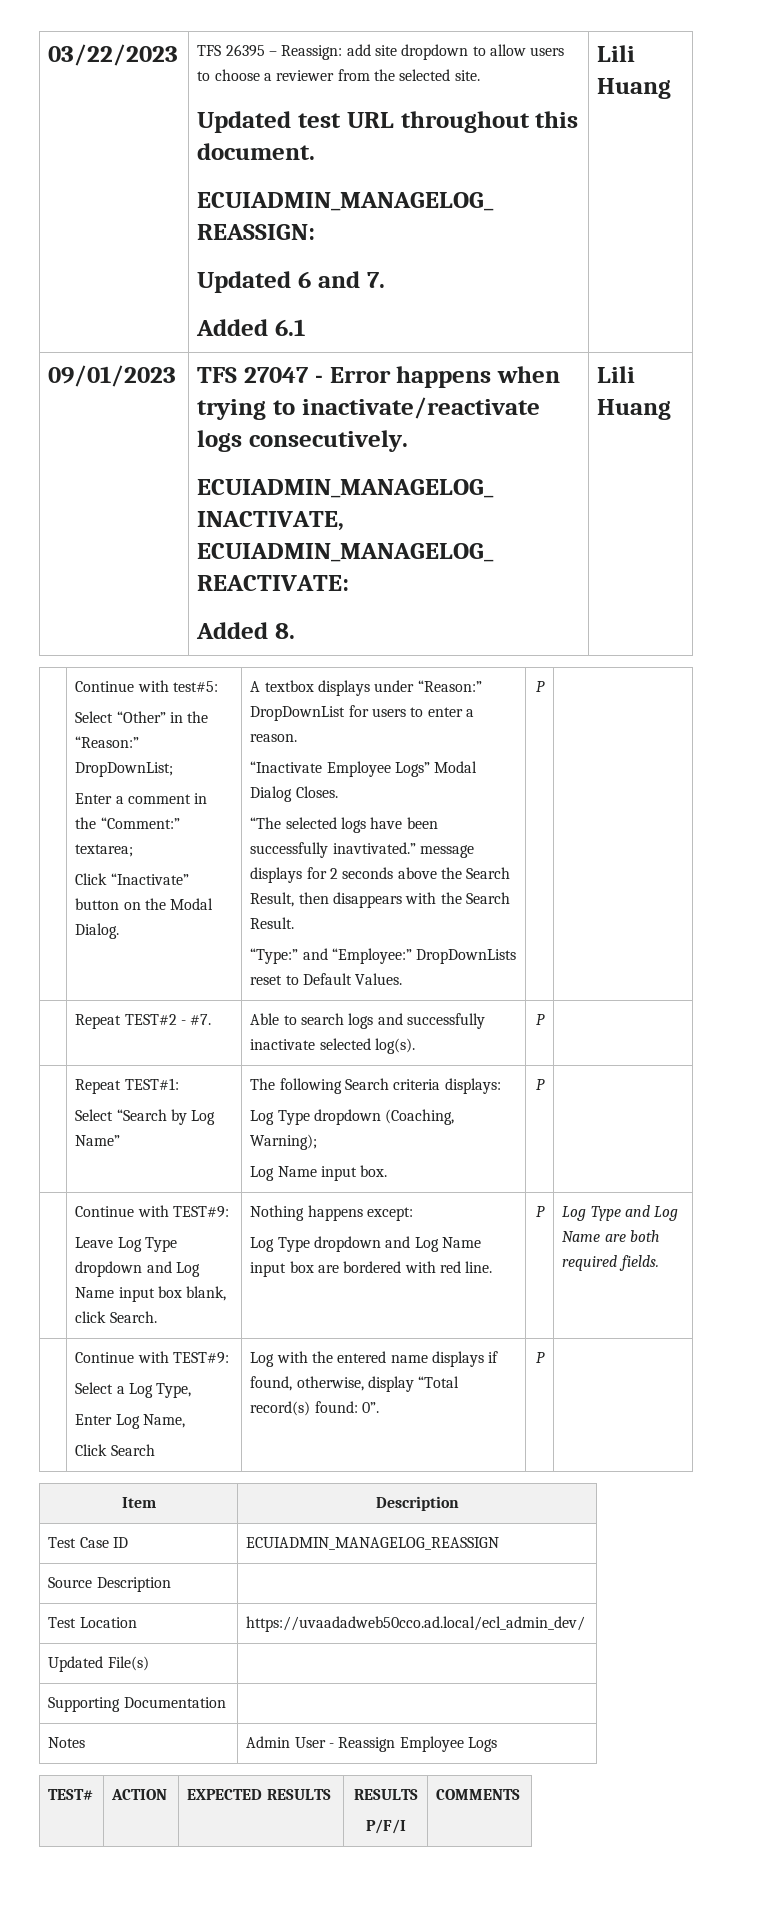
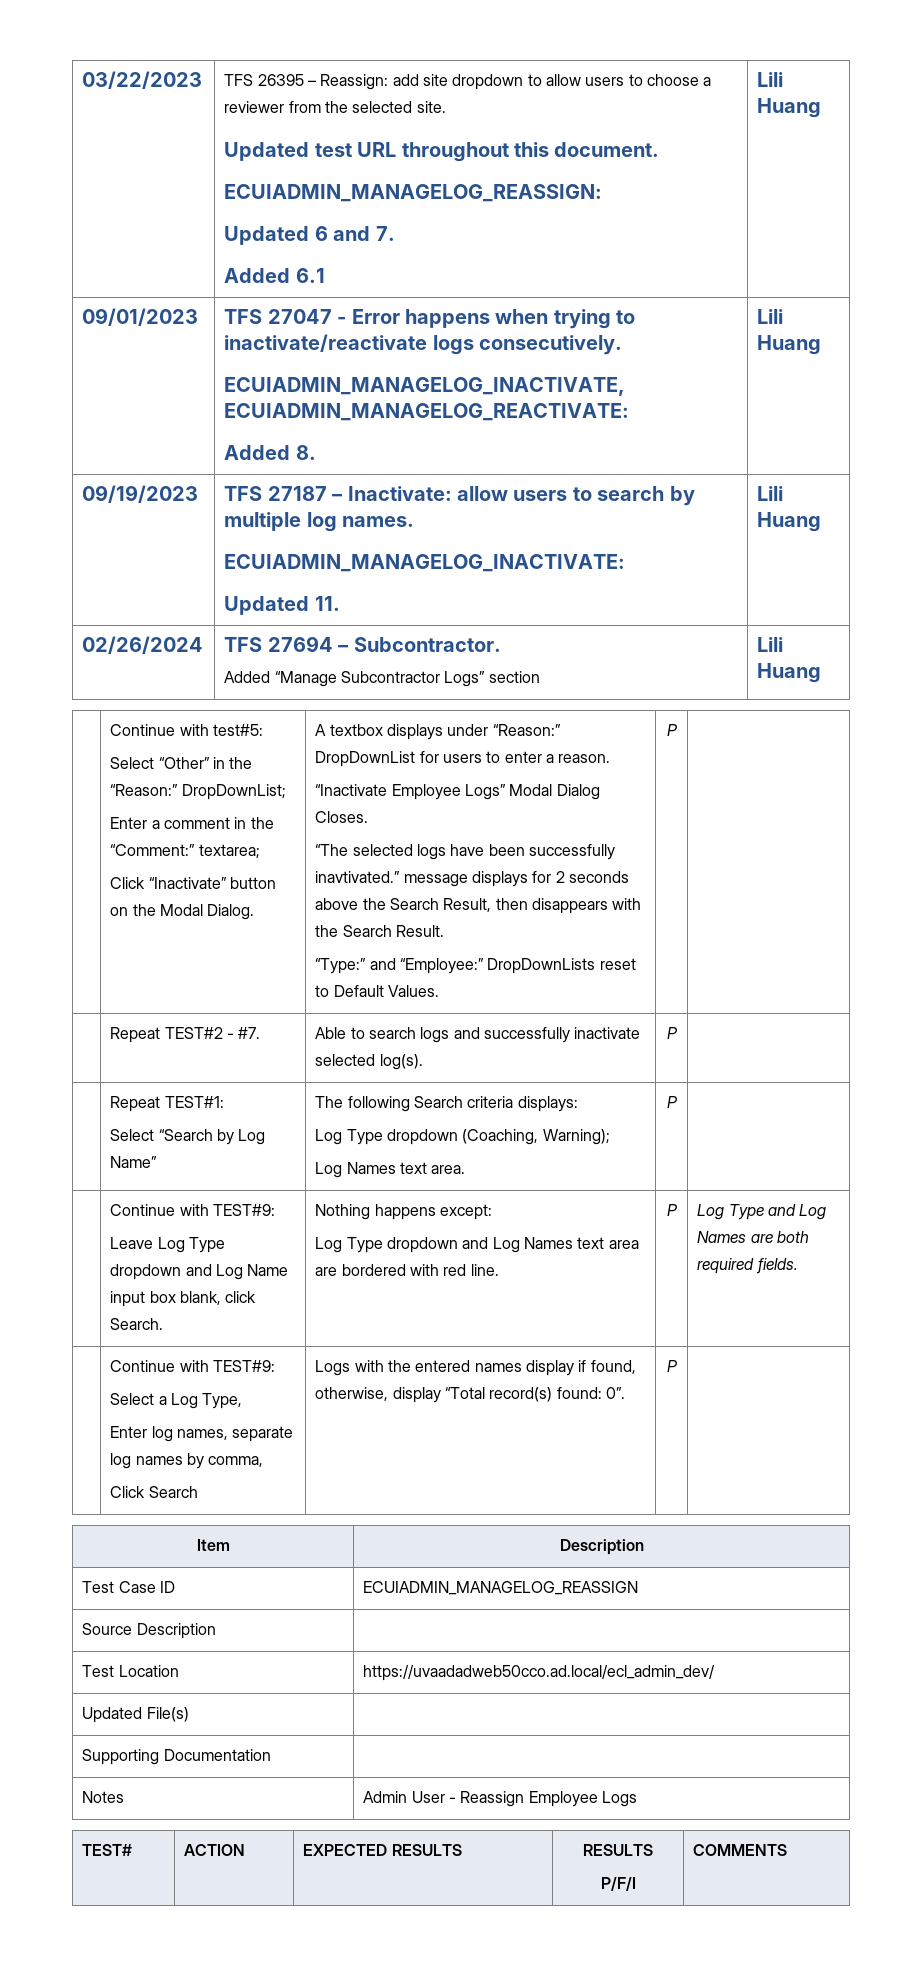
(672, 409) none -> [82,485,199,503] [224,486,695,506] [224,512,415,532] [224,554,626,572] [224,596,340,615] [757,486,784,501] [757,512,822,532] [82,636,204,654] [224,636,501,652] [224,671,540,687] [757,637,784,652] [757,663,822,683] // 09/19/2023 | TFS 27187 – Inactivate: allow users to search by multiple log names. // ECUIADMIN_MANAGELOG_INACTIVATE: // Updated 11. | Lili Huang // 02/26/2024 | TFS 27694 – Subcontractor. // Added “Manage Subcontractor Logs” section | Lili Huang
[277,1165,388,1181] Name input box. -> [346,1162,466,1174] Names text area.
[442,1237,482,1248] [250,1261,314,1277] Name input box -> [524,1237,639,1249] Names text area
[562,1231,601,1242] Name -> [697,1231,747,1243] Names
[115,1414,186,1429] Log Name, -> [151,1426,294,1442] [110,1453,264,1469] log names, separate log names by comma,
[250,1352,275,1367] Log -> [315,1360,351,1376] Logs
[390,1351,485,1367] name displays -> [474,1360,575,1376] names display

